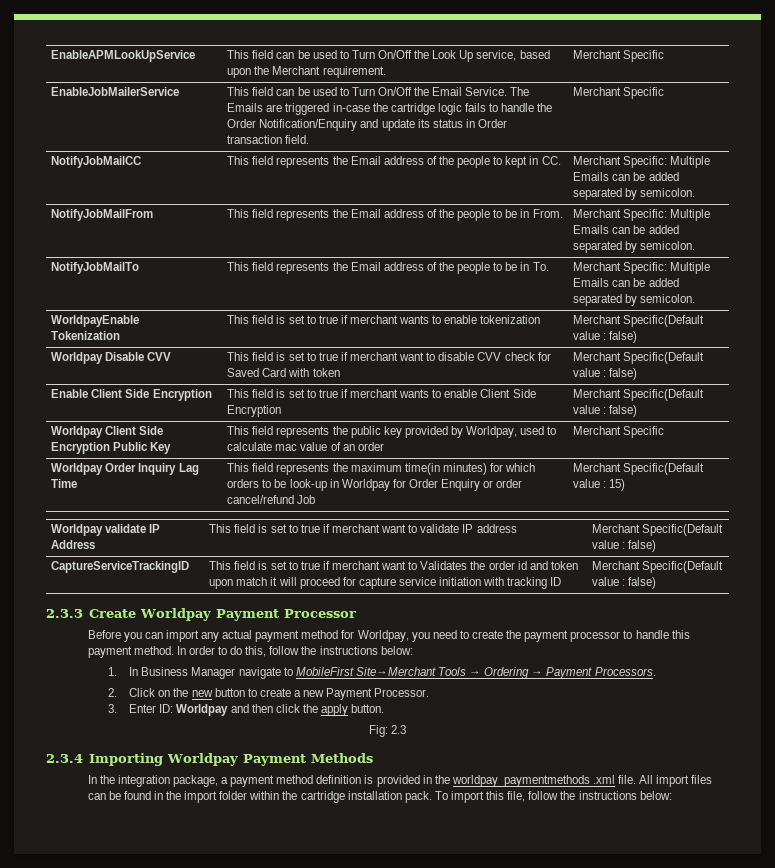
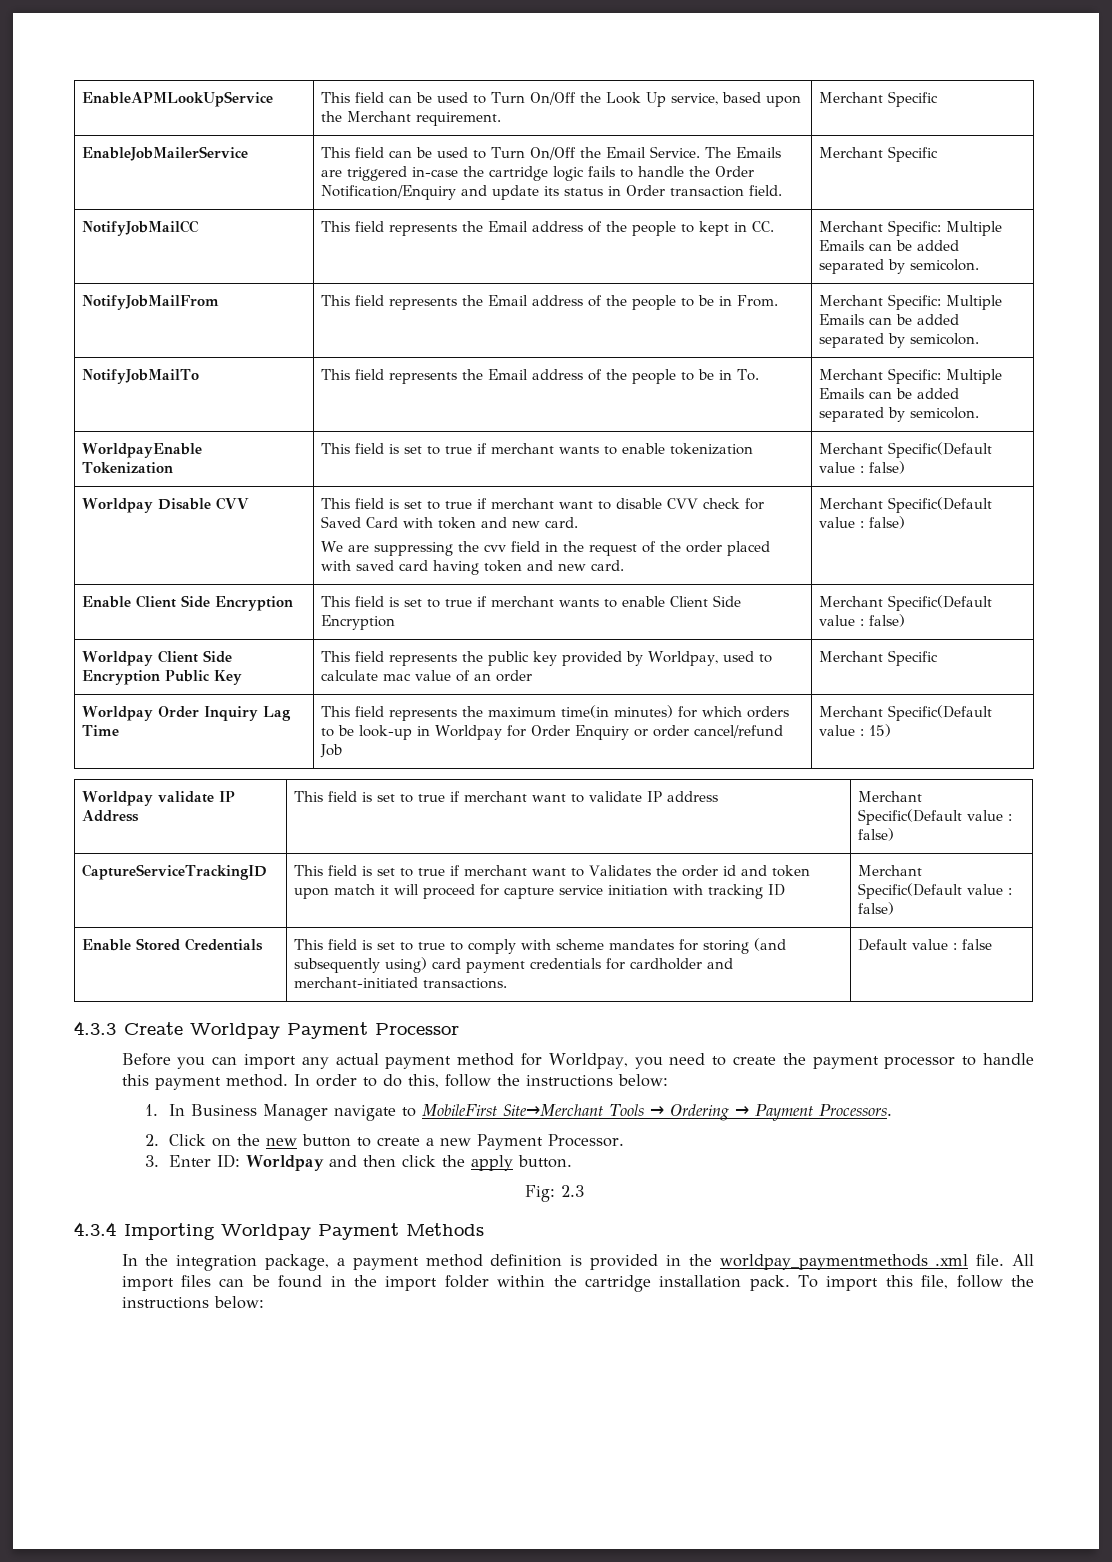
(340, 372) none -> [480,517,578,528] [320,541,770,556] [320,560,624,575] and new card. // We are suppressing the cvv field in the request of the order placed with saved card having token and new card.
[46,609,83,618] // 2.3.3 -> [81,938,263,951] [293,938,786,954] [293,957,733,973] [293,977,507,989] [857,939,992,951] [74,1021,116,1035] // Enable Stored Credentials | This field is set to true to comply with scheme mandates for storing (and subsequently using) card payment credentials for cardholder and merchant-initiated transactions. | Default value : false // 4.3.3
[46,754,83,763] 2.3.4 -> [74,1222,116,1236] 4.3.4

